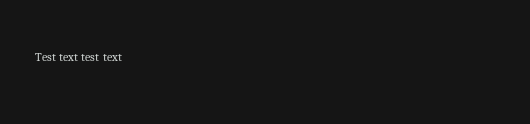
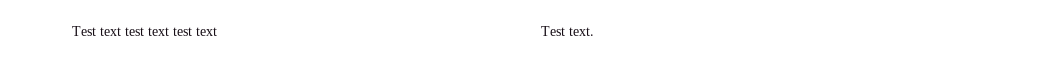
(122, 57) none -> [173,27,217,36] [541,26,594,36] test text // Test text.

